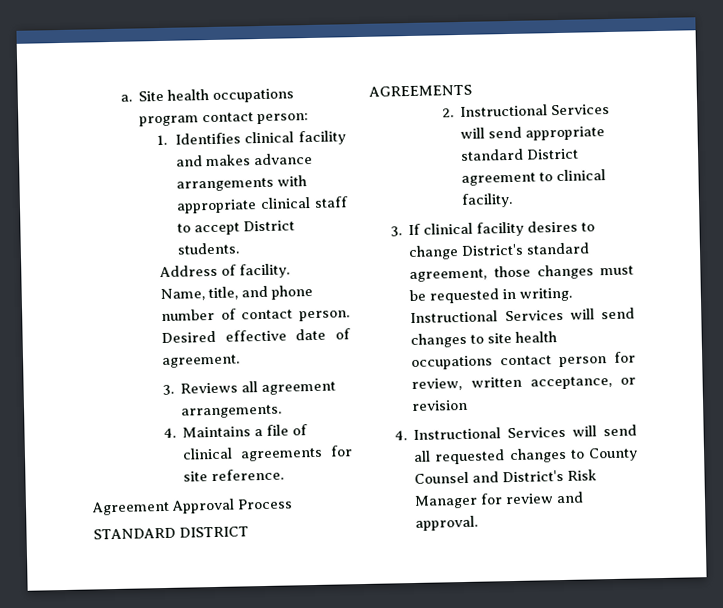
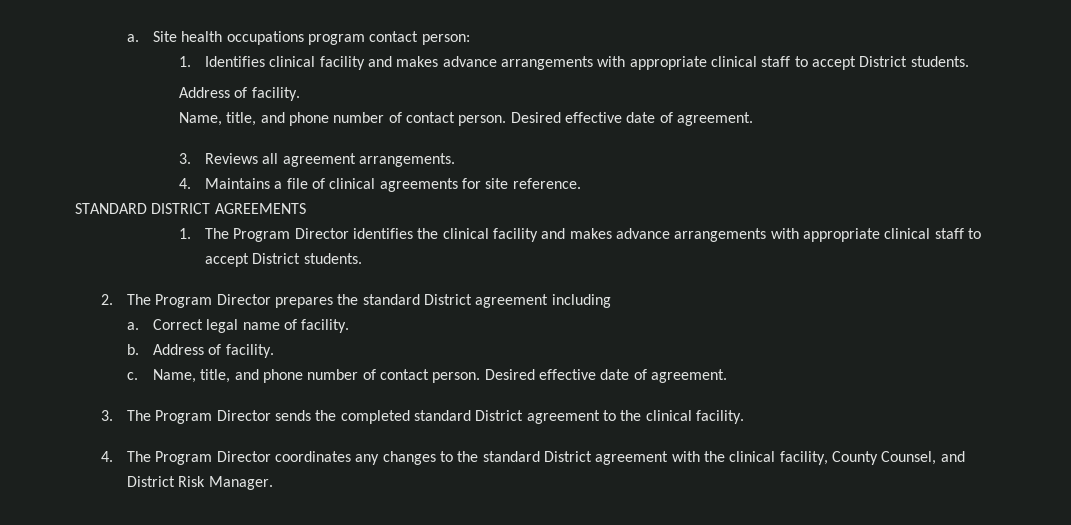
[91,498,293,516] // Agreement Approval Process -> (581, 183) none
[441,103,611,118] [460,126,606,141] 2. Instructional Services will send appropriate -> [179,228,981,242] [205,253,362,267] [101,294,611,308] [127,319,350,333] [127,344,274,358] [127,369,727,383] [101,410,410,424] 1. The Program Director identifies the clinical facility and makes advance arrangements with appropriate clinical staff to accept District students. // 2. The Program Director prepares the standard District agreement including // a. Correct legal name of facility. // b. Address of facility. // c. Name, title, and phone number of contact person. Desired effective date of agreement. // 3. The Program Director sends the completed
(554, 177) none -> [620,410,642,421] the
[389,220,596,237] [408,242,591,261] [409,264,634,283] [409,287,573,304] [410,307,635,324] [410,331,558,349] [411,351,636,371] [411,375,636,392] [411,399,469,412] [393,424,637,441] [413,447,638,465] [414,469,598,484] [414,491,585,509] [415,515,479,531] 3. If clinical facility desires to change District's standard agreement, those changes must be requested in writing. Instructional Services will send changes to site health occupations contact person for review, written acceptance, or revision // 4. Instructional Services will send all requested changes to County Counsel and District's Risk Manager for review and approval. -> [101,451,965,465] [127,476,273,490] 4. The Program Director coordinates any changes to the standard District agreement with the clinical facility, County Counsel, and District Risk Manager.

